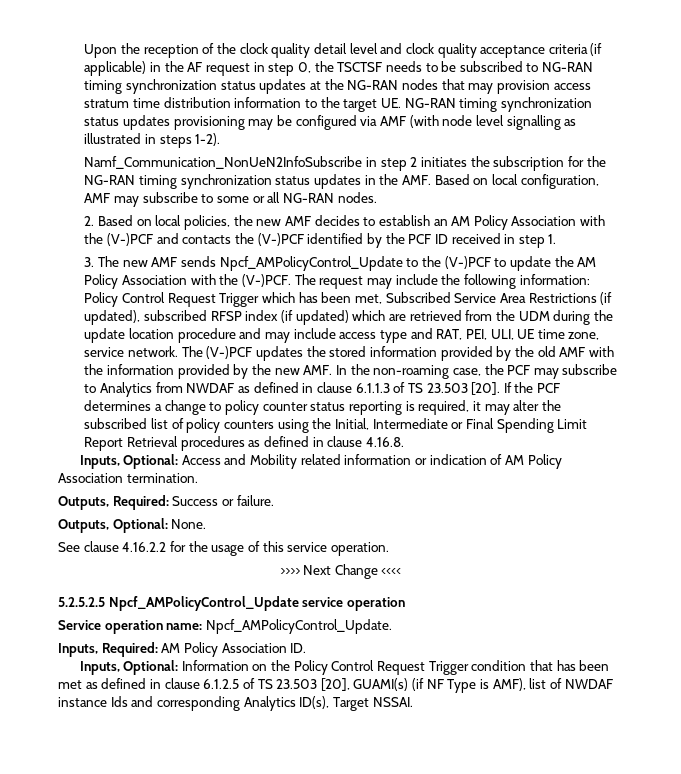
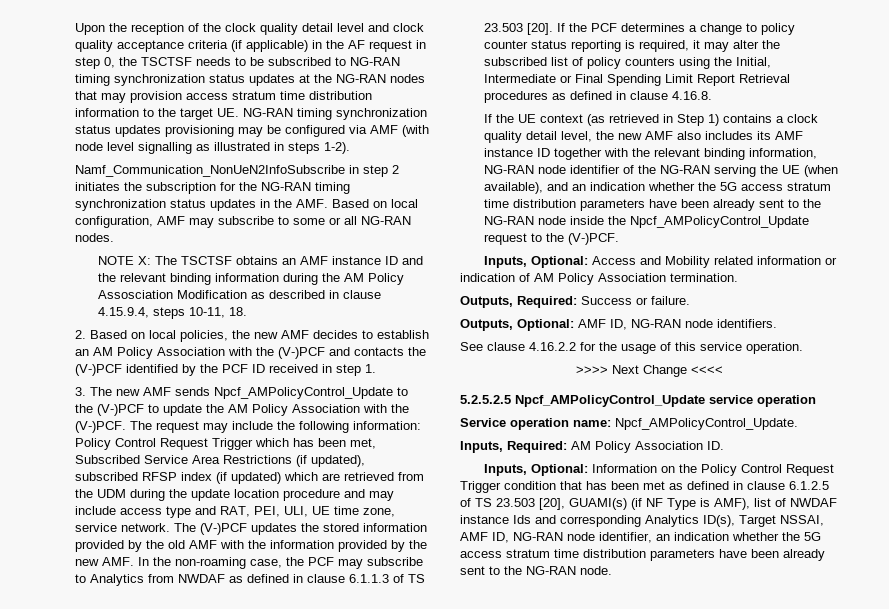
(377, 197) none -> [98,256,424,265] [98,273,405,285] [98,290,382,299] [98,307,248,319] // NOTE X: The TSCTSF obtains an AMF instance ID and the relevant binding information during the AM Policy Assosciation Modification as described in clause 4.15.9.4, steps 10-11, 18.
(404, 442) none -> [483,114,818,126] [483,131,803,143] [483,148,817,160] [483,165,838,177] [483,182,831,194] [483,199,821,211] [483,216,809,228] [483,233,619,245] // If the UE context (as retrieved in Step 1) contains a clock quality detail level, the new AMF also includes its AMF instance ID together with the relevant binding information, NG-RAN node identifier of the NG-RAN serving the UE (when available), and an indication whether the 5G access stratum time distribution parameters have been already sent to the NG-RAN node inside the Npcf_AMPolicyControl_Update request to the (V-)PCF.
[171,519,207,529] None. -> [578,319,777,330] AMF ID, NG-RAN node identifiers.
[372,697,413,707] NSSAI. -> [780,515,824,526] [460,532,821,543] [460,549,825,561] [460,566,612,575] NSSAI, AMF ID, NG-RAN node identifier, an indication whether the 5G access stratum time distribution parameters have been already sent to the NG-RAN node.

